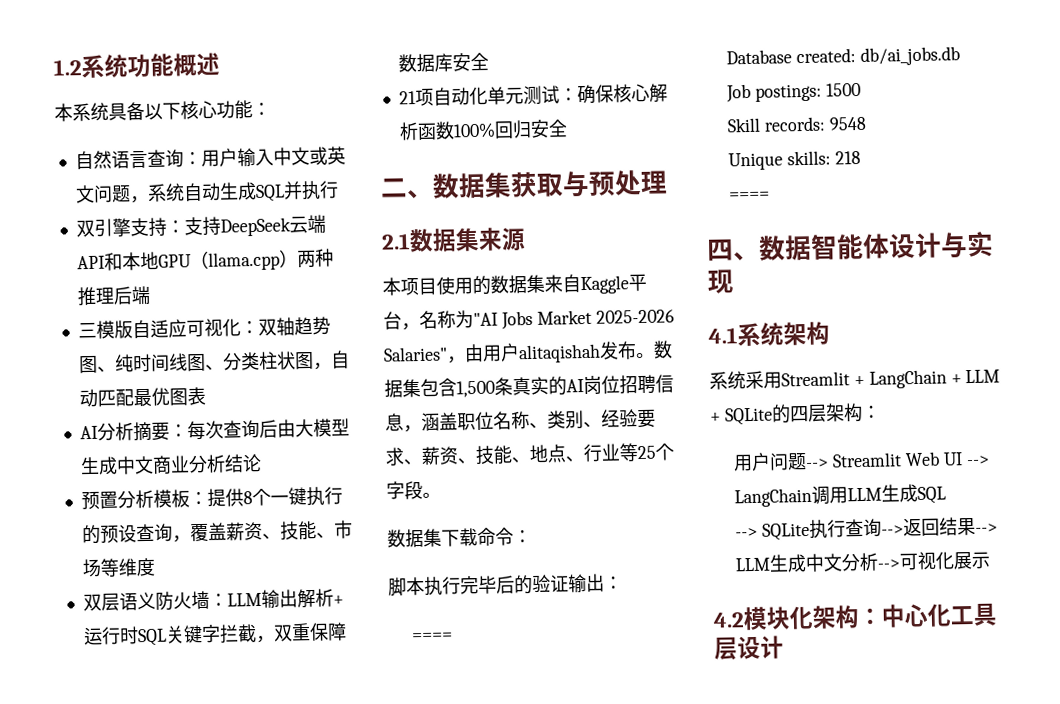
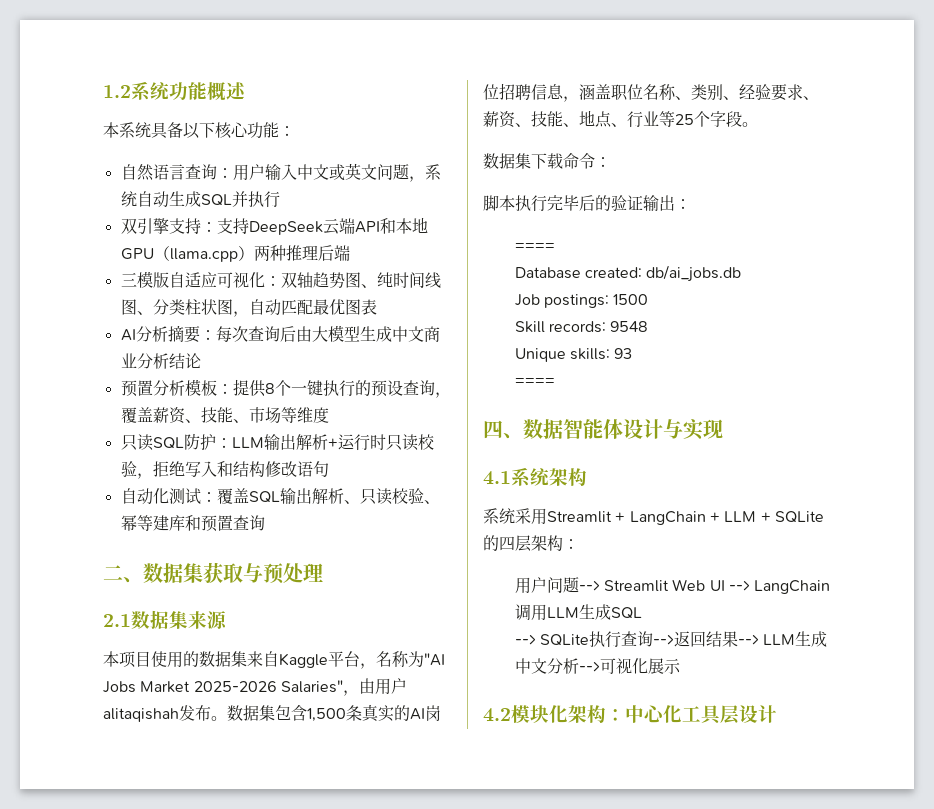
[82,590,210,612] 双层语义防火墙 -> [120,433,216,451] 只读SQL防护
[136,622,347,647] [397,52,489,73] [398,83,668,107] [398,119,568,141] SQL关键字拦截，双重保障数据库安全 // 21项自动化单元测试：确保核心解析函数100%回归安全 -> [385,434,435,451] [120,461,329,479] [120,488,440,505] [120,515,265,532] 只读校验，拒绝写入和结构修改语句 // 自动化测试：覆盖SQL输出解析、只读校验、幂等建库和预置查询
[834,150,861,165] 218 -> [614,348,633,359] 93

